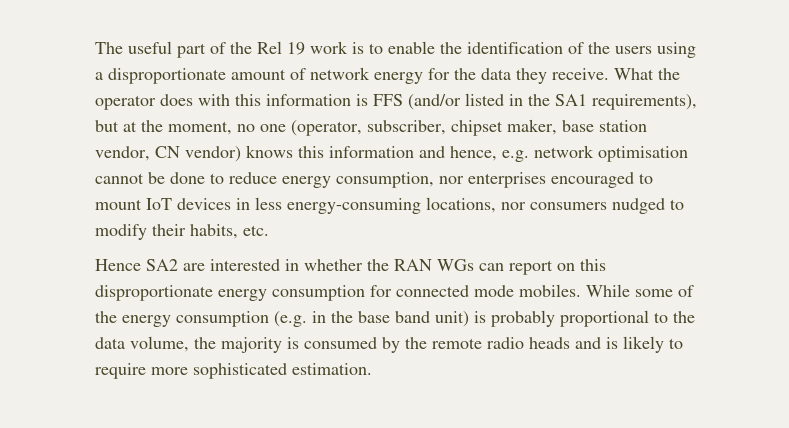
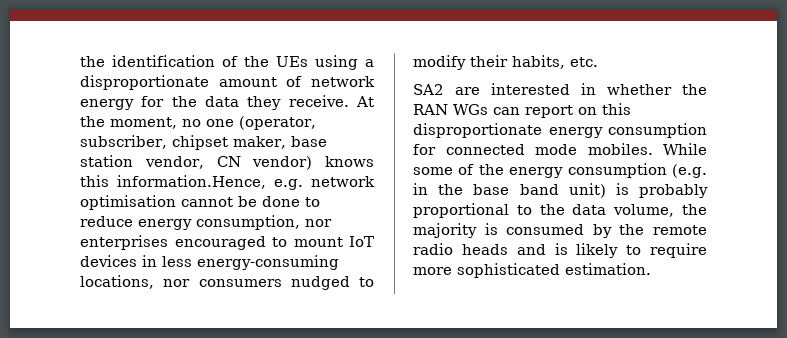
[95,41,435,58] The useful part of the Rel 19 work is to enable -> (80, 61) none
[615,46,652,54] users -> [276,56,308,67] UEs
[614,68,680,80] [95,93,697,110] [95,120,137,132] What the operator does with this information is FFS (and/or listed in the SA1 requirements), but at -> [356,96,374,107] At
[329,146,497,161] information and hence, -> [117,175,266,189] information.Hence,
[95,259,141,271] Hence -> (598, 62) none

